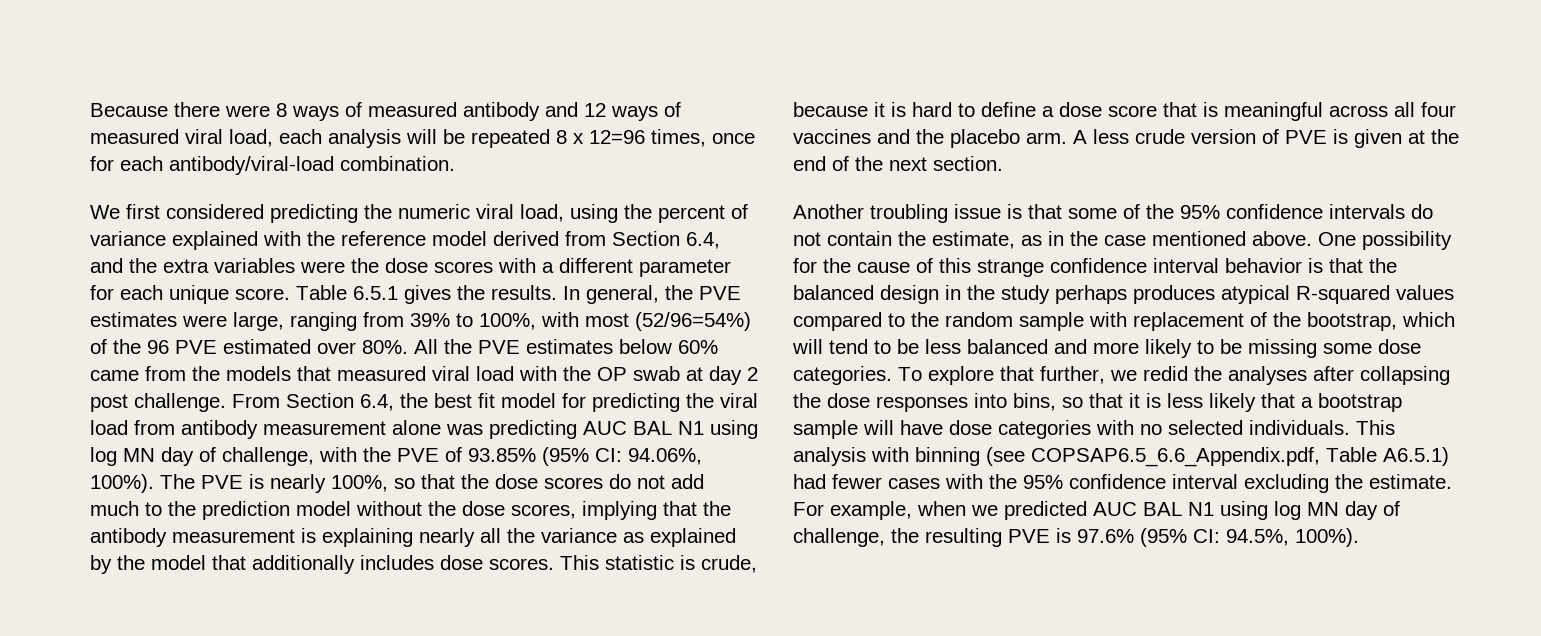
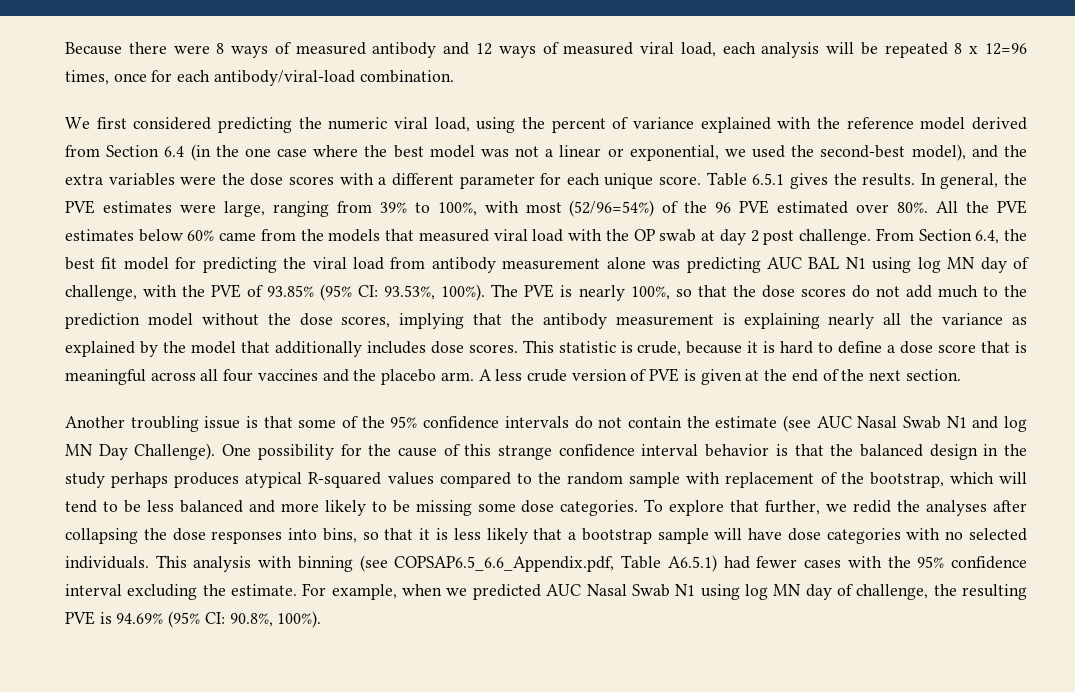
[686,232,720,249] 6.4, -> [164,144,966,161] 6.4 (in the one case where the best model was not a linear or exponential, we used the second-best model),
[628,448,702,465] 94.06%, -> [384,285,436,300] 93.53%,
[932,231,1312,249] estimate, as in the case mentioned above. -> [715,415,1027,432] [65,443,216,460] estimate (see AUC Nasal Swab N1 and log MN Day Challenge).
[1143,502,1182,516] BAL -> [586,584,670,597] Nasal Swab
[1077,528,1289,547] 97.6% (95% CI: 94.5%, -> [116,611,273,628] 94.69% (95% CI: 90.8%,

